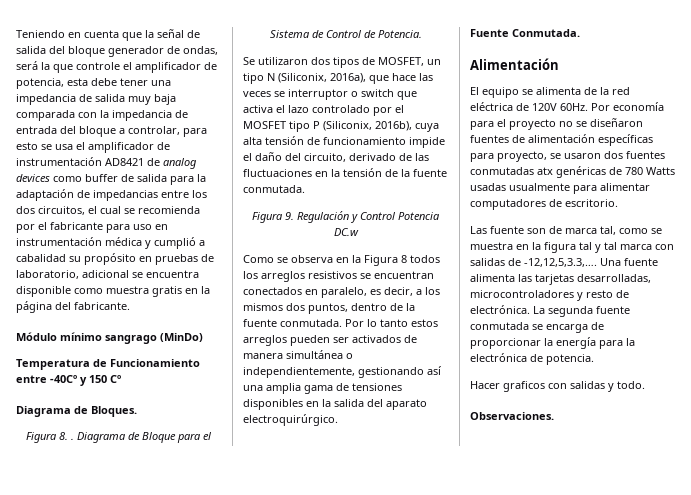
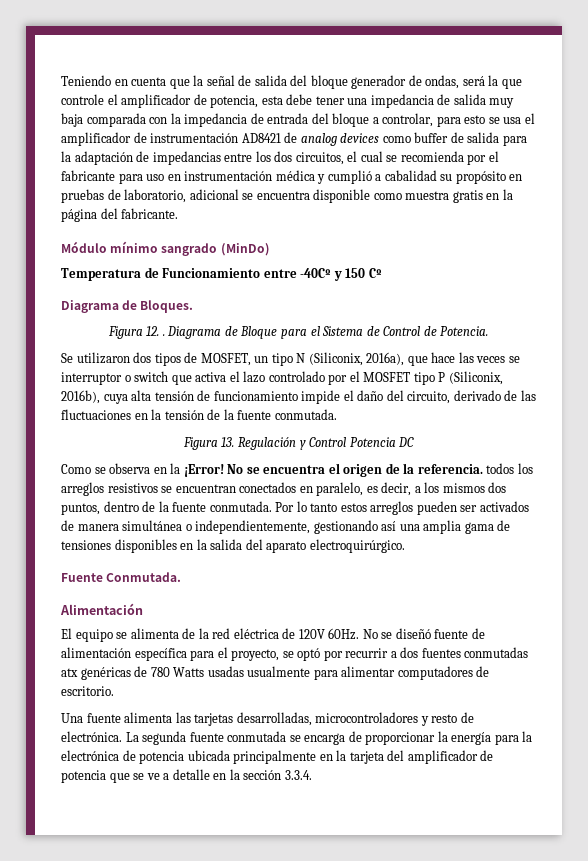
[105,335,157,344] sangrago -> [161,243,218,256] sangrado
[59,432,68,440] 8. -> [146,326,160,336] 12.
[285,212,294,220] 9. -> [221,437,235,447] 13.
[333,228,359,236] DC.w -> [398,437,415,447] DC
[364,255,407,266] Figura 8 -> [183,463,483,477] ¡Error! No se encuentra el origen de la referencia.
[591,102,664,111] [470,118,643,130] [470,134,653,146] [470,151,601,162] Por economía para el proyecto no se diseñaron fuentes de alimentación específicas para proyecto, se usaron -> [362,628,485,639] [61,647,397,661] No se diseñó fuente de alimentación específica para el proyecto, se optó por recurrir a
[470,226,662,235] [470,242,674,253] [470,258,597,267] Las fuente son de marca tal, como se muestra en la figura tal y tal marca con salidas de -12,12,5,3.3,…. -> (114, 691) none
[546,354,594,365] [470,381,645,392] [470,412,554,420] potencia. // Hacer graficos con salidas y todo. // Observaciones. -> [139,750,494,764] [61,769,312,783] potencia ubicada principalmente en la tarjeta del amplificador de potencia que se ve a detalle en la sección 3.3.4.

